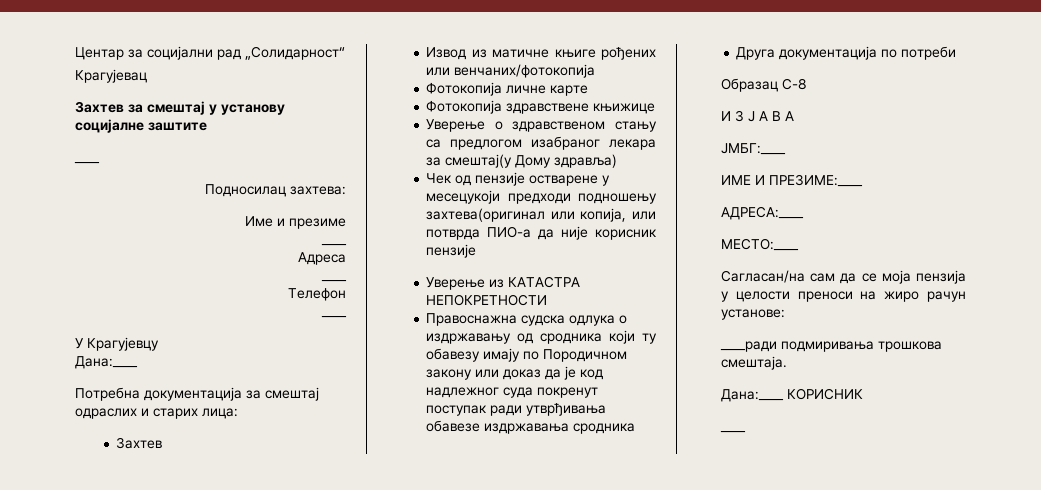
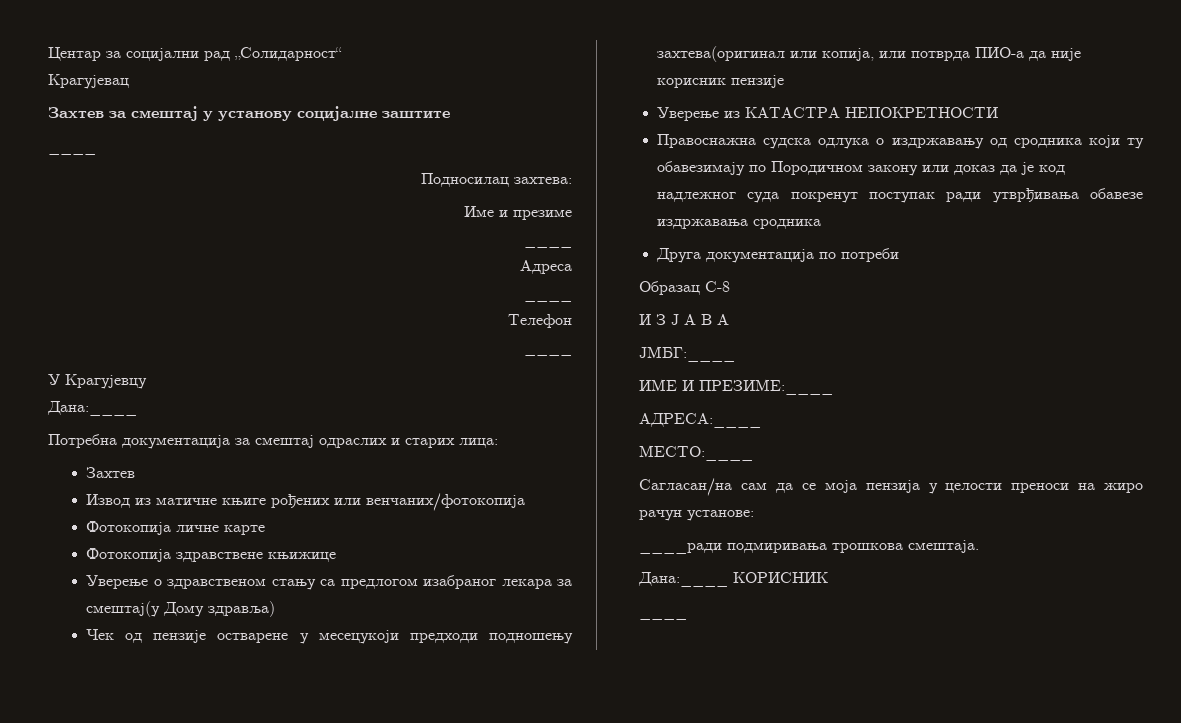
[426,348,521,362] обавезу имају -> [656,161,745,176] обавезимају

